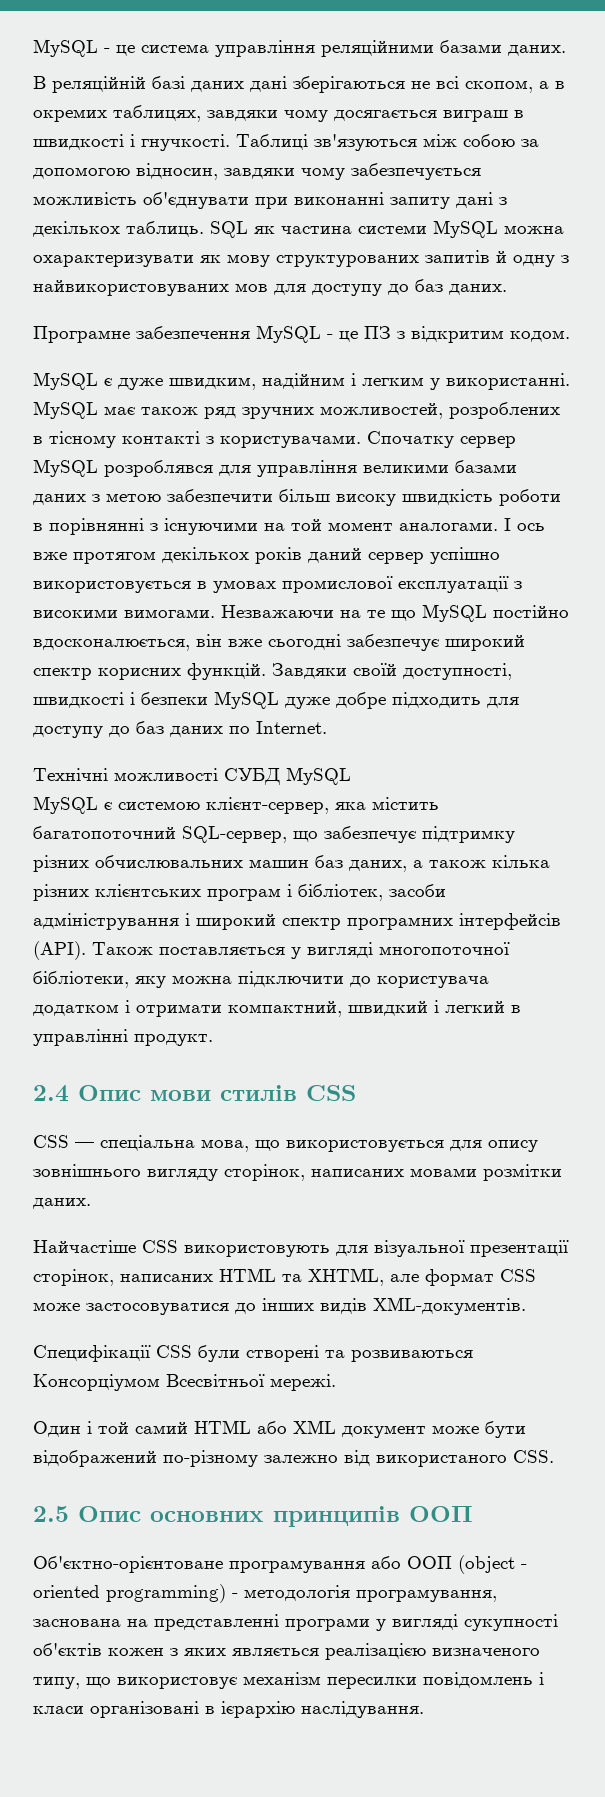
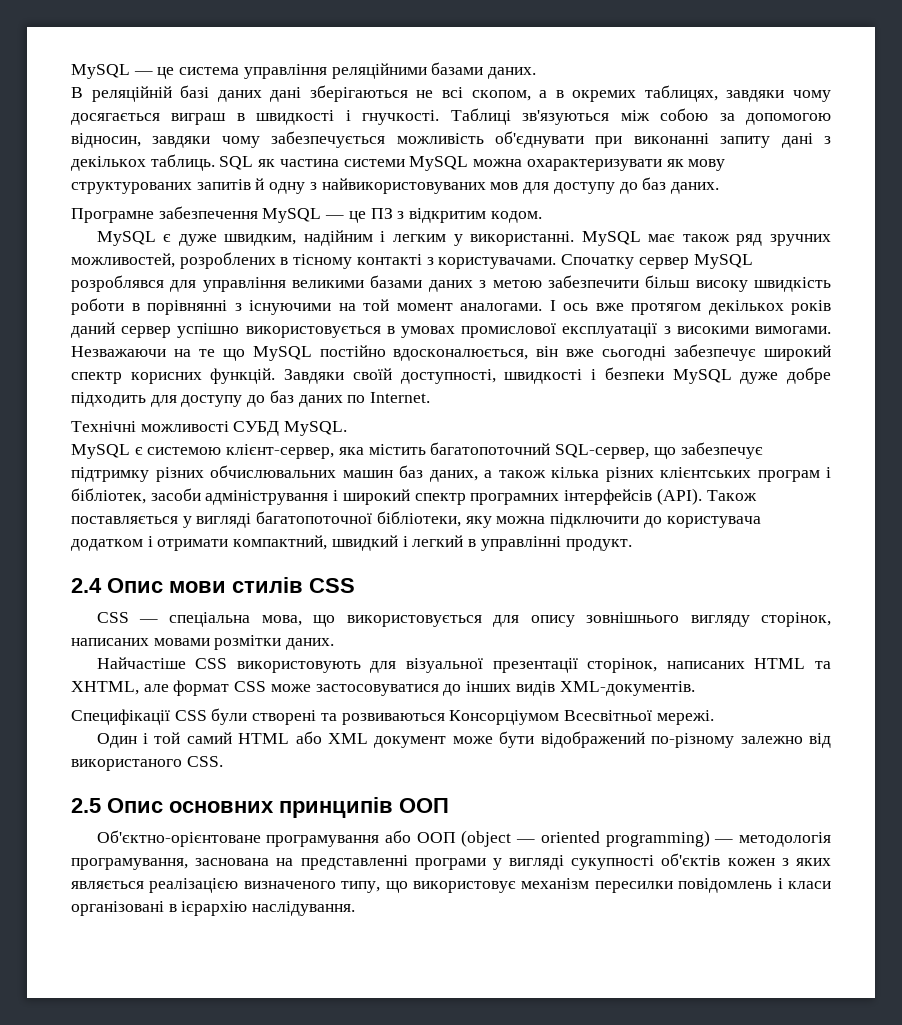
[33,39,110,57] MySQL - -> [71,64,153,79] MySQL —
[327,334,333,339] - -> [325,215,345,219] —
[286,767,351,785] MySQL -> [284,421,348,436] MySQL.
[379,942,510,955] многопоточної -> [256,511,373,524] багатопоточної
[521,1564,527,1569] - -> [516,839,536,843] —
[232,1593,238,1598] - -> [714,839,734,843] —

